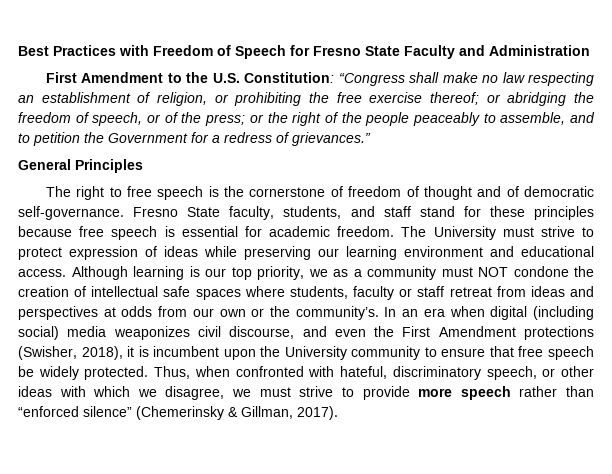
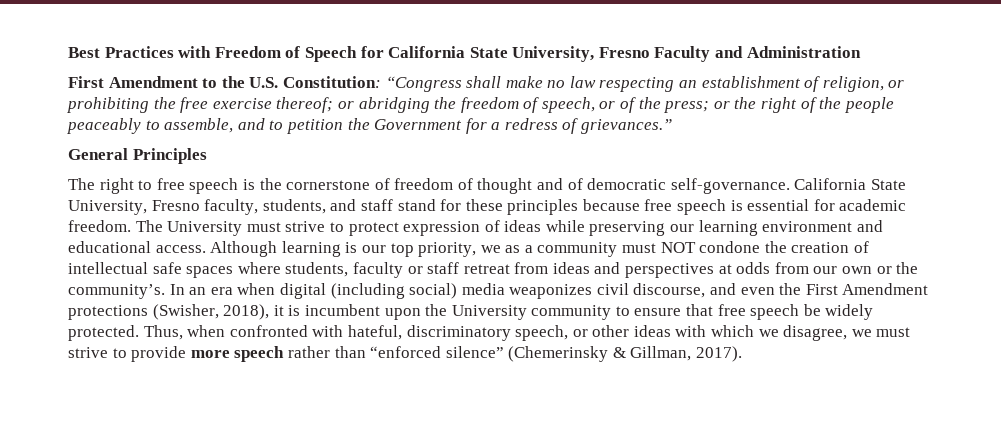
[313,46,400,56] Fresno State -> [388,46,650,62] California State University, Fresno
[133,207,221,217] Fresno State -> [794,178,907,190] [68,200,200,215] California State University, Fresno

